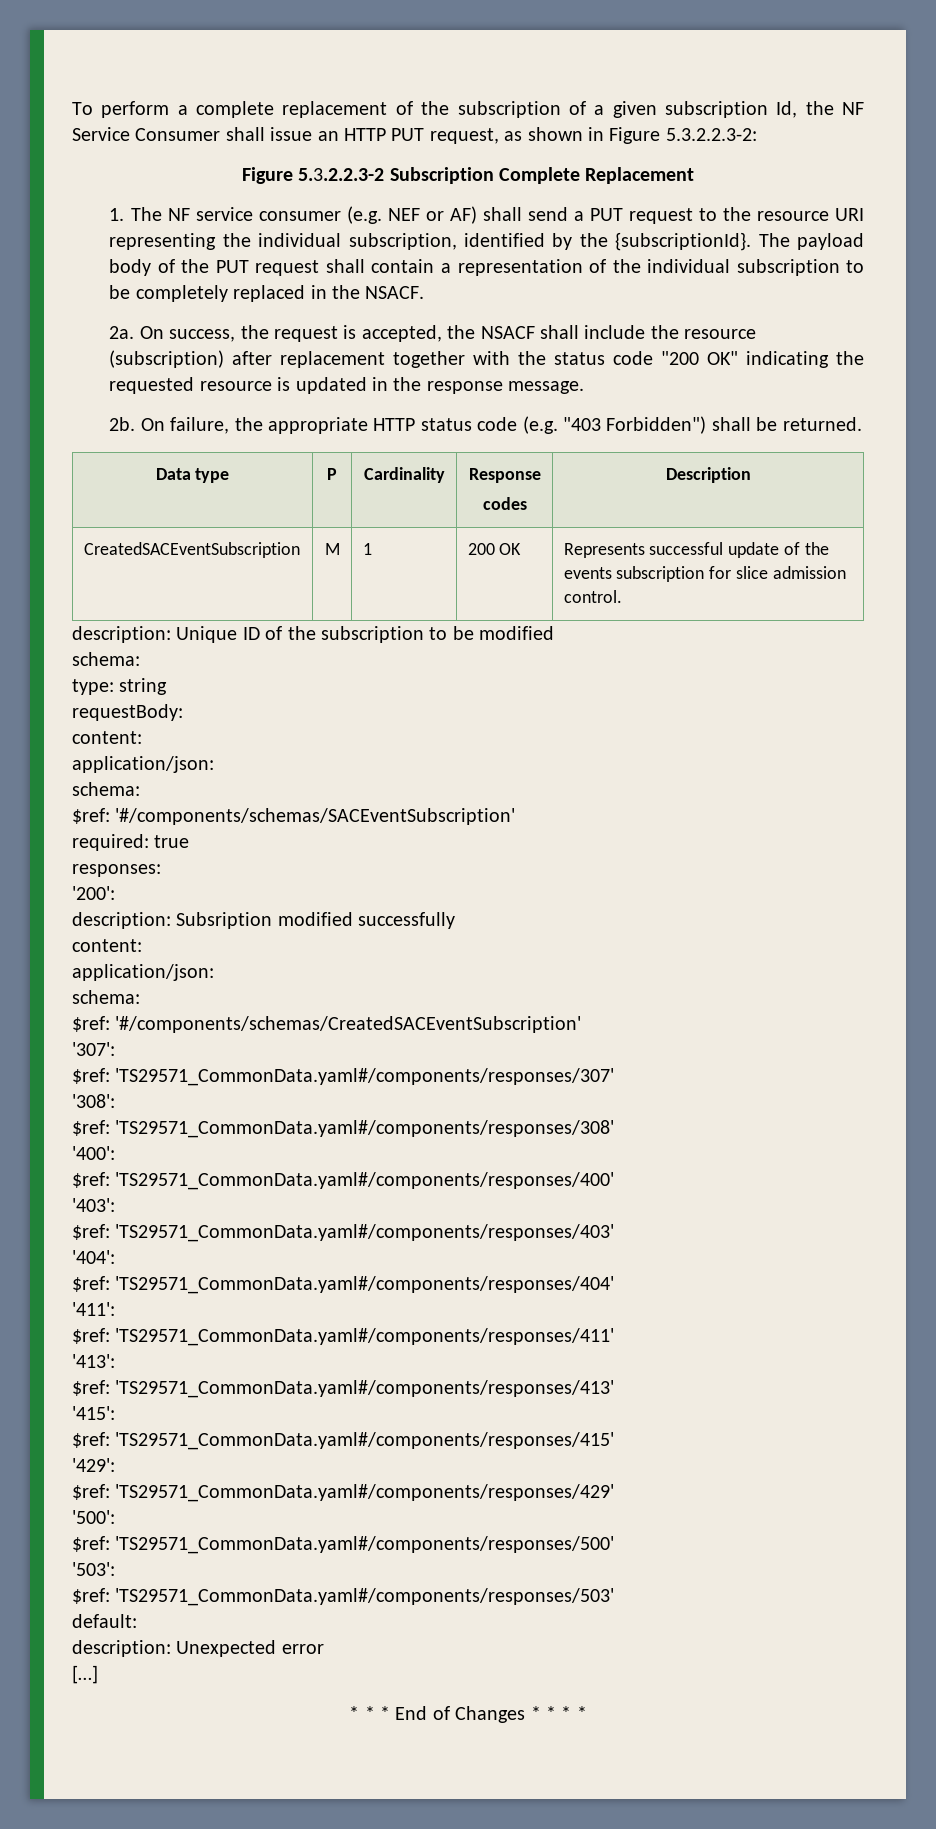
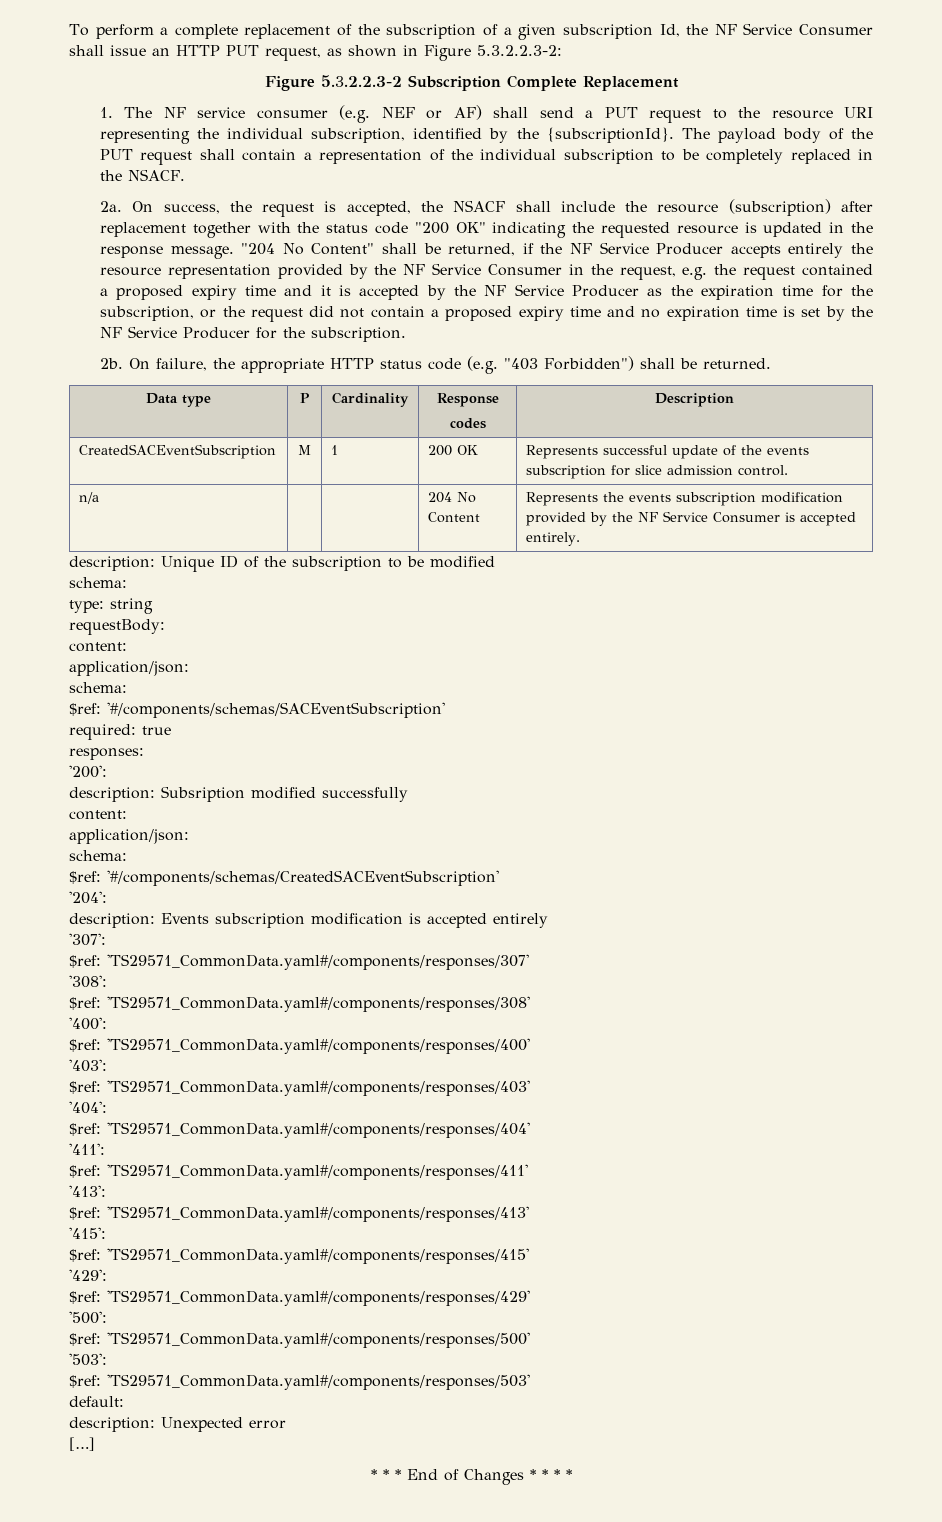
(585, 387) none -> [241,242,874,258] [100,263,873,280] [100,284,873,300] [100,306,873,322] [100,326,407,342] "204 No Content" shall be returned, if the NF Service Producer accepts entirely the resource representation provided by the NF Service Consumer in the request, e.g. the request contained a proposed expiry time and it is accepted by the NF Service Producer as the expiration time for the subscription, or the request did not contain a proposed expiry time and no expiration time is set by the NF Service Producer for the subscription.
(622, 596) none -> [79,492,100,504] [428,492,477,503] [428,512,481,523] [526,492,844,506] [526,511,857,526] [526,532,581,546] // n/a | | | 204 No Content | Represents the events subscription modification provided by the NF Service Consumer is accepted entirely.
(582, 1024) none -> [69,891,107,904] [69,913,548,928] // '204': // description: Events subscription modification is accepted entirely

